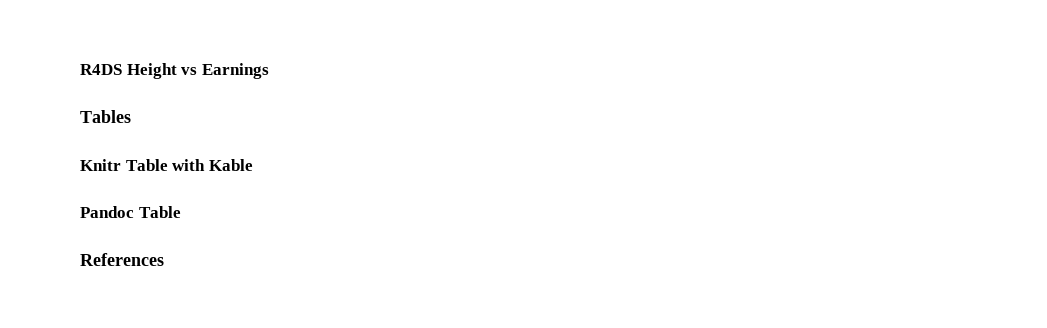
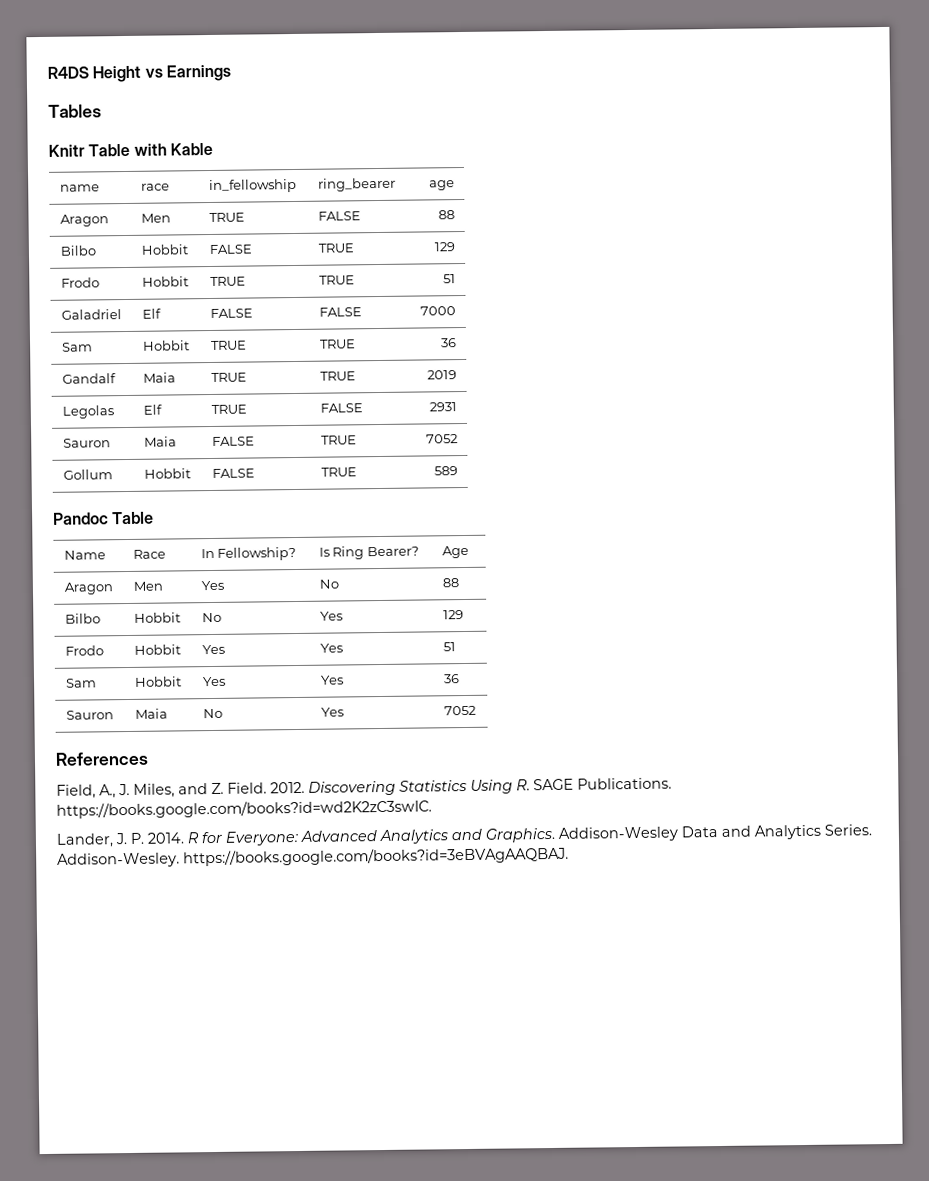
[80,206,181,218] [80,253,164,266] // Pandoc Table // References -> [59,184,100,192] [140,183,170,191] [208,178,297,194] [317,177,396,192] [428,180,455,191] [59,214,109,227] [140,213,171,223] [208,212,245,223] [317,211,361,221] [437,210,455,220] [59,245,96,256] [140,244,188,255] [208,244,252,255] [317,243,354,253] [433,242,455,252] [60,277,100,288] [141,276,189,287] [209,276,246,287] [318,275,355,285] [442,274,456,284] [60,309,122,320] [141,308,161,319] [209,308,253,319] [318,307,362,317] [419,306,456,316] [61,342,93,352] [142,340,190,351] [210,340,247,351] [319,339,356,349] [440,338,457,348] [61,373,116,384] [142,372,176,383] [210,372,247,382] [319,371,356,381] [426,370,457,380] [61,405,114,419] [142,404,162,415] [210,404,247,414] [319,403,363,413] [428,402,457,412] [62,438,111,448] [143,436,177,447] [211,436,255,446] [320,435,357,445] [425,434,458,444] [62,469,113,480] [143,468,191,479] [211,468,255,478] [320,467,357,477] [433,466,458,476] [53,511,155,525] [63,550,106,560] [132,549,166,559] [200,546,297,561] [318,546,419,560] [441,545,469,559] [63,582,114,595] [132,581,163,591] [200,580,224,591] [318,579,339,589] [441,578,459,588] [64,613,101,624] [133,612,181,623] [201,612,222,623] [319,611,343,621] [442,610,464,620] [64,645,104,656] [133,644,181,655] [201,644,225,655] [319,643,343,653] [442,642,456,652] [65,678,97,688] [134,676,182,687] [202,676,226,687] [320,675,344,685] [442,674,460,684] [65,710,114,720] [134,708,168,719] [202,708,223,719] [320,707,344,717] [443,705,476,716] [55,751,149,766] [56,777,672,799] [56,799,432,819] [56,824,872,848] [57,846,569,868] // name | race | in_fellowship | ring_bearer | age // Aragon | Men | TRUE | FALSE | 88 // Bilbo | Hobbit | FALSE | TRUE | 129 // Frodo | Hobbit | TRUE | TRUE | 51 // Galadriel | Elf | FALSE | FALSE | 7000 // Sam | Hobbit | TRUE | TRUE | 36 // Gandalf | Maia | TRUE | TRUE | 2019 // Legolas | Elf | TRUE | FALSE | 2931 // Sauron | Maia | FALSE | TRUE | 7052 // Gollum | Hobbit | FALSE | TRUE | 589 // Pandoc Table // Name | Race | In Fellowship? | Is Ring Bearer? | Age // Aragon | Men | Yes | No | 88 // Bilbo | Hobbit | No | Yes | 129 // Frodo | Hobbit | Yes | Yes | 51 // Sam | Hobbit | Yes | Yes | 36 // Sauron | Maia | No | Yes | 7052 // References // Field, A., J. Miles, and Z. Field. 2012. Discovering Statistics Using R. SAGE Publications. https://books.google.com/books?id=wd2K2zC3swIC. // Lander, J. P. 2014. R for Everyone: Advanced Analytics and Graphics. Addison-Wesley Data and Analytics Series. Addison-Wesley. https://books.google.com/books?id=3eBVAgAAQBAJ.

